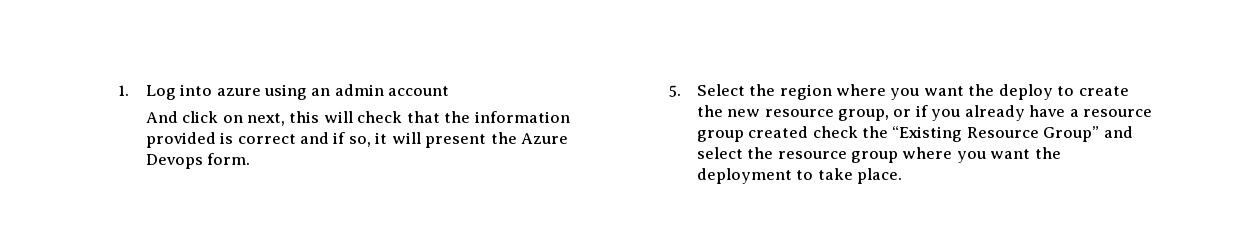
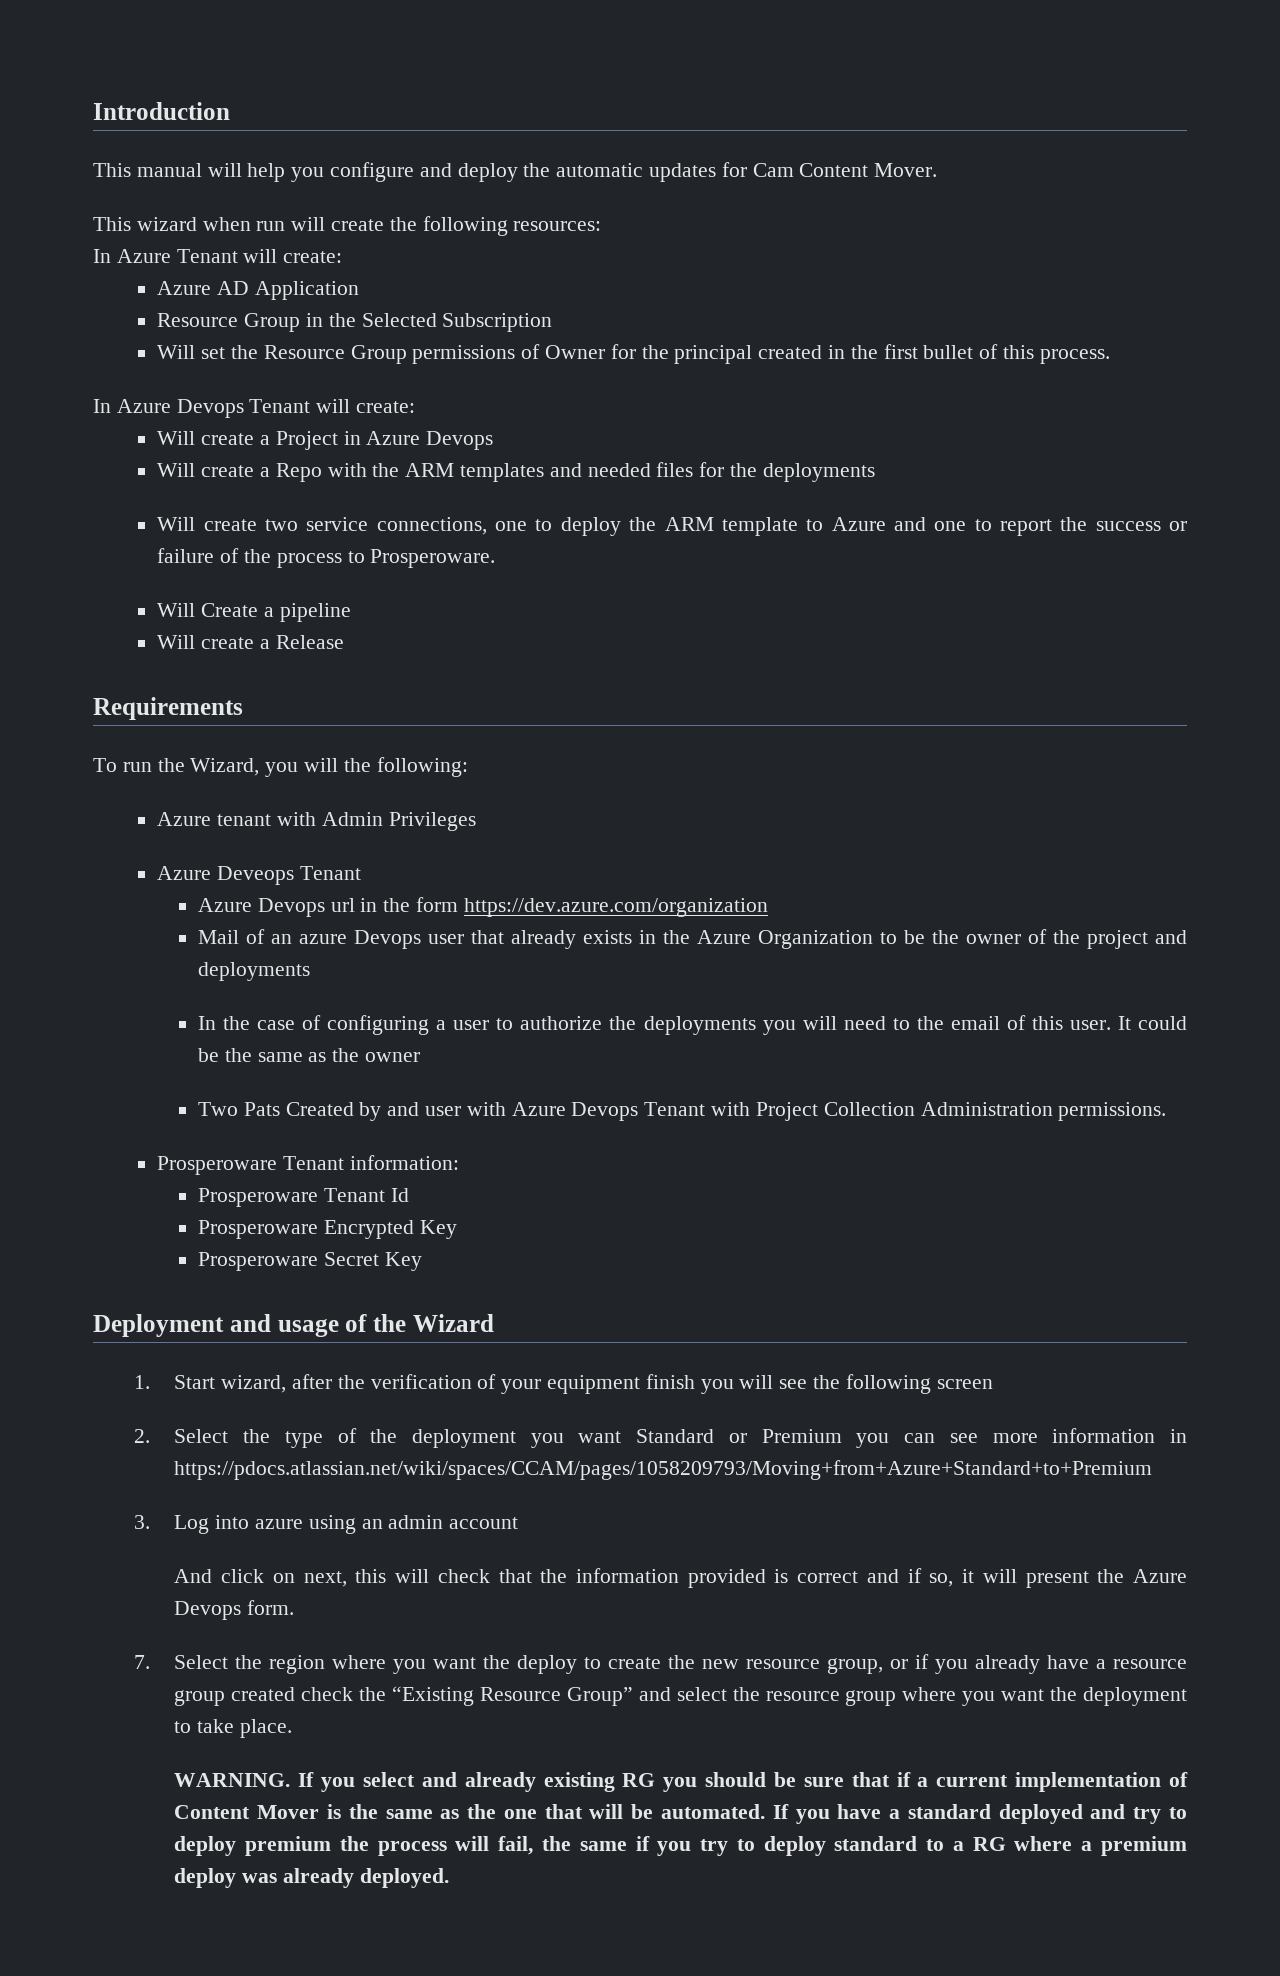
[117,85,129,96] 1. -> [93,102,230,120] [93,162,938,182] [93,216,602,236] [93,249,343,263] [157,281,359,300] [157,313,553,332] [157,344,1110,364] [93,399,416,418] [157,431,494,450] [157,462,875,482] [157,517,1188,536] [157,548,496,568] [157,603,351,622] [157,635,344,649] [93,697,243,720] [93,757,468,777] [157,812,476,831] [157,866,361,885] [198,897,768,917] [198,929,1188,949] [198,962,311,981] [198,1015,1188,1035] [198,1048,421,1062] [198,1102,1167,1121] [157,1155,459,1175] [198,1188,409,1207] [198,1220,457,1239] [198,1252,422,1271] [93,1314,494,1337] [133,1374,993,1394] [133,1428,1188,1448] [174,1460,1153,1480] [133,1515,150,1529] Introduction // This manual will help you configure and deploy the automatic updates for Cam Content Mover. // This wizard when run will create the following resources: // In Azure Tenant will create: // Azure AD Application // Resource Group in the Selected Subscription // Will set the Resource Group permissions of Owner for the principal created in the first bullet of this process. // In Azure Devops Tenant will create: // Will create a Project in Azure Devops // Will create a Repo with the ARM templates and needed files for the deployments // Will create two service connections, one to deploy the ARM template to Azure and one to report the success or failure of the process to Prosperoware. // Will Create a pipeline // Will create a Release // Requirements // To run the Wizard, you will the following: // Azure tenant with Admin Privileges // Azure Deveops Tenant // Azure Devops url in the form https://dev.azure.com/organization // Mail of an azure Devops user that already exists in the Azure Organization to be the owner of the project and deployments // In the case of configuring a user to authorize the deployments you will need to the email of this user. It could be the same as the owner // Two Pats Created by and user with Azure Devops Tenant with Project Collection Administration permissions. // Prosperoware Tenant information: // Prosperoware Tenant Id // Prosperoware Encrypted Key // Prosperoware Secret Key // Deployment and usage of the Wizard // 1. Start wizard, after the verification of your equipment finish you will see the following screen // 2. Select the type of the deployment you want Standard or Premium you can see more information in https://pdocs.atlassian.net/wiki/spaces/CCAM/pages/1058209793/Moving+from+Azure+Standard+to+Premium // 3.
[668,85,681,97] 5. -> [133,1655,150,1669] 7.
(902, 176) none -> [174,1772,1188,1792] [174,1804,1187,1824] [174,1836,1187,1856] [174,1868,449,1888] // WARNING. If you select and already existing RG you should be sure that if a current implementation of Content Mover is the same as the one that will be automated. If you have a standard deployed and try to deploy premium the process will fail, the same if you try to deploy standard to a RG where a premium deploy was already deployed.

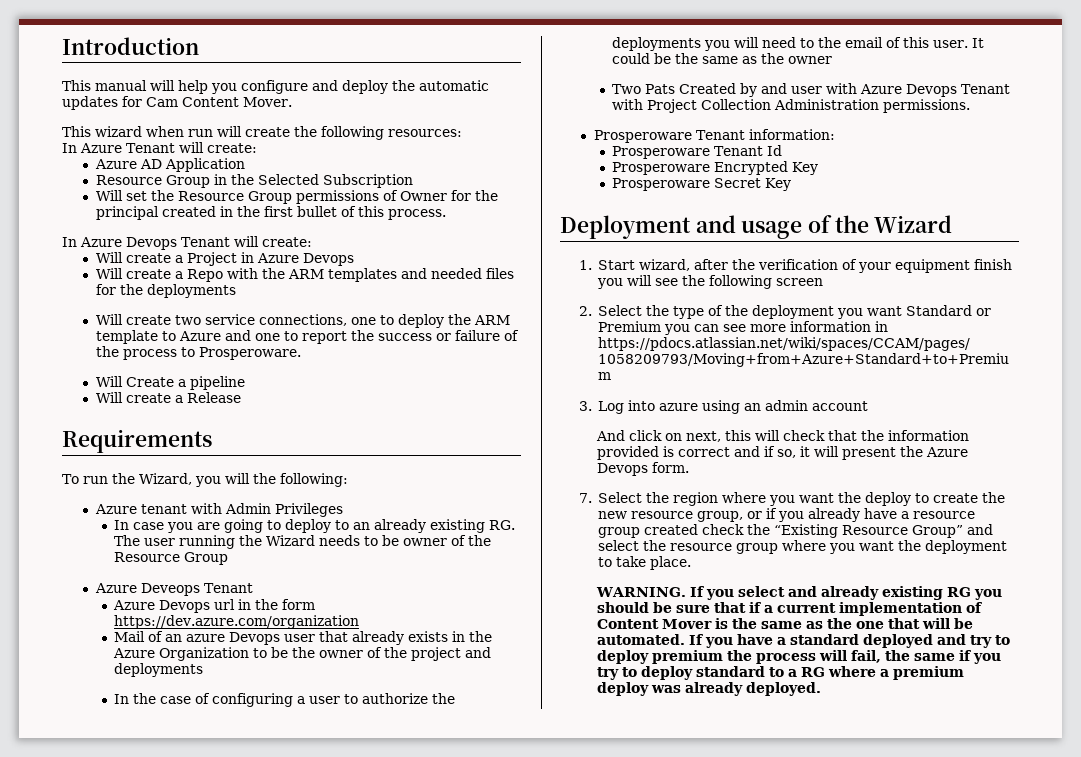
(476, 821) none -> [114,519,516,533] [114,535,492,549] [114,552,229,565] // In case you are going to deploy to an already existing RG. The user running the Wizard needs to be owner of the Resource Group

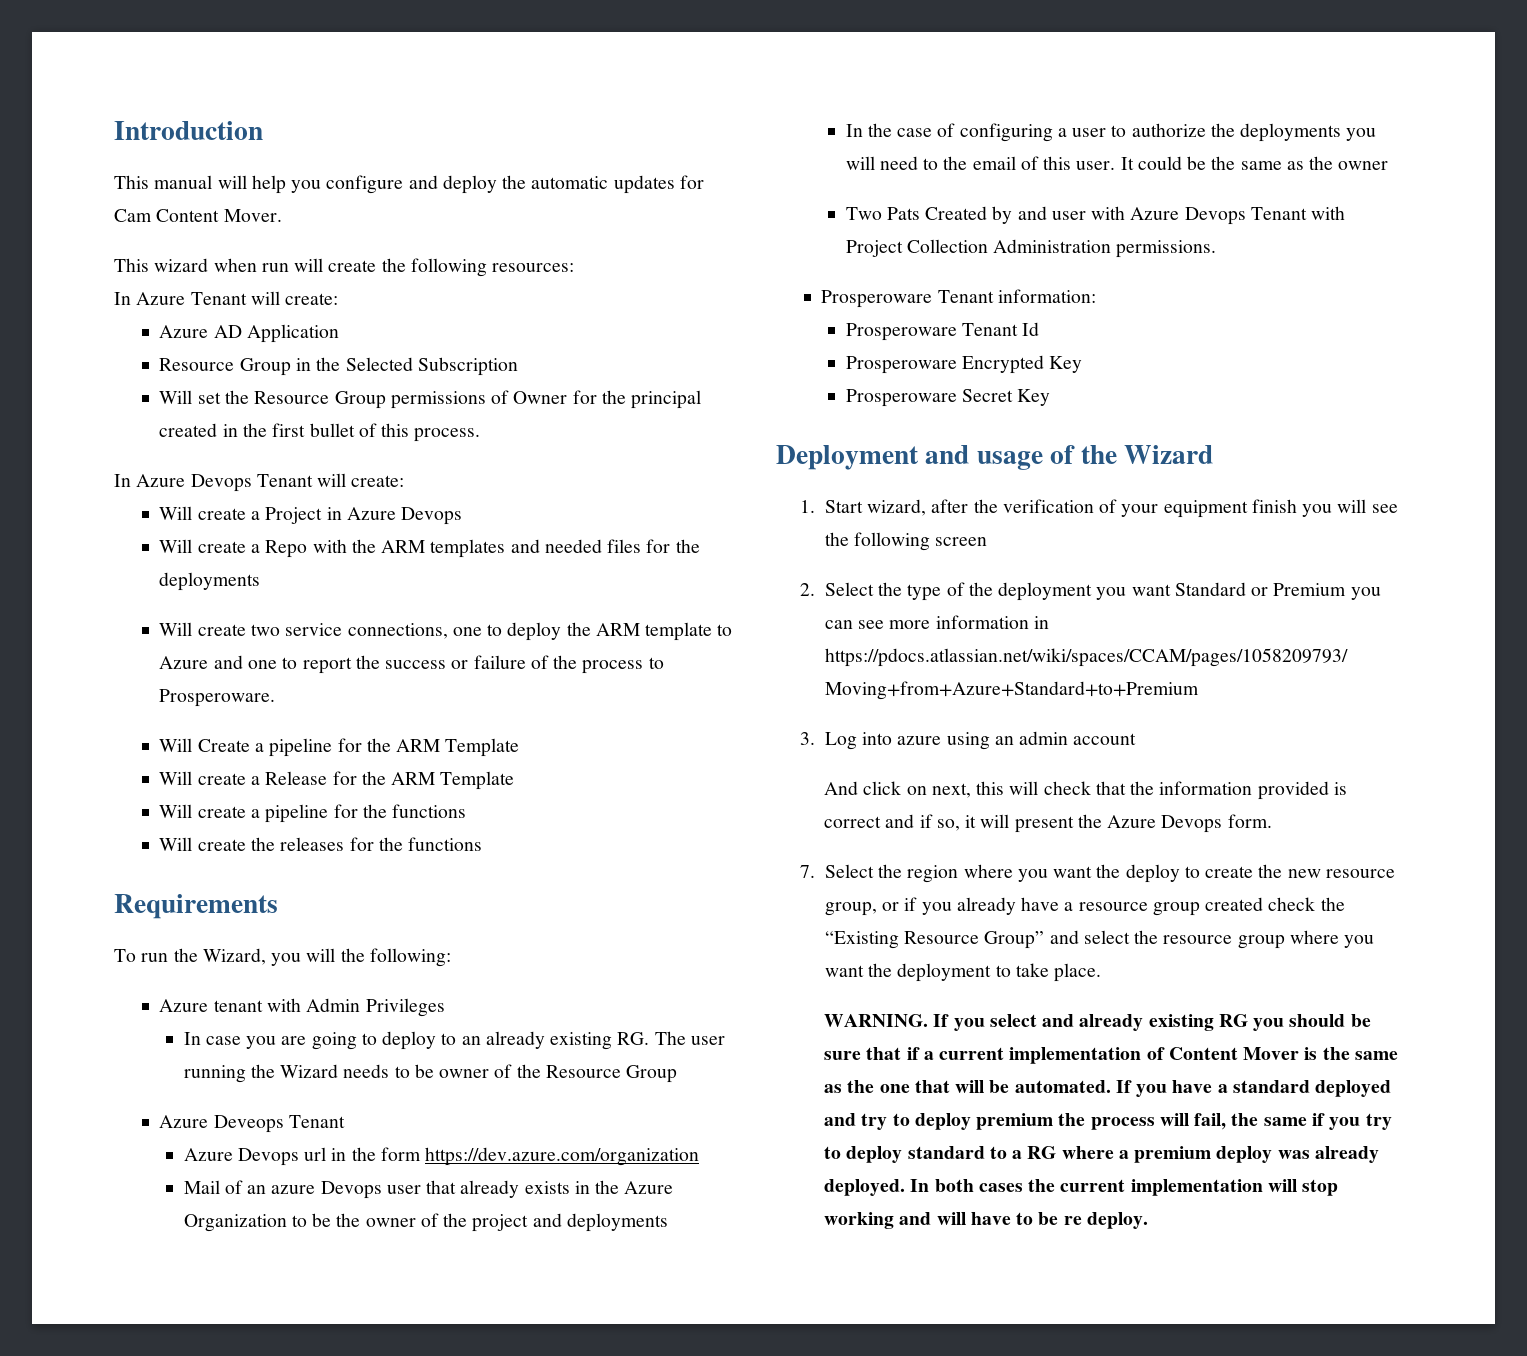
(245, 383) none -> [337,738,520,757] for the ARM Template
(241, 397) none -> [332,771,515,790] [159,804,467,823] [159,837,483,851] for the ARM Template // Will create a pipeline for the functions // Will create the releases for the functions
(822, 689) none -> [910,1179,1339,1196] [824,1212,1148,1229] In both cases the current implementation will stop working and will have to be re deploy.

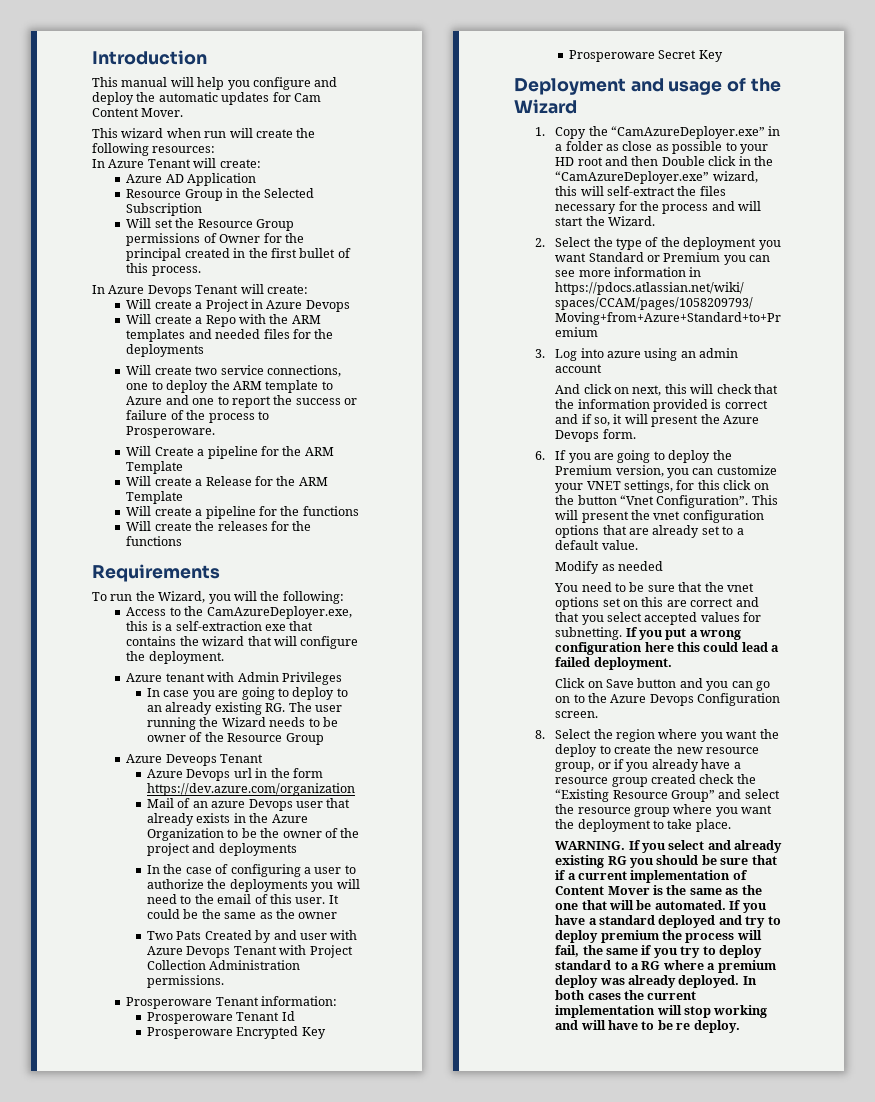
(451, 957) none -> [126,606,352,619] [126,621,314,631] [126,636,359,649] [126,651,224,664] // Access to the CamAzureDeployer.exe, this is a self-extraction exe that contains the wizard that will configure the deployment.
[824,499,1398,518] [824,532,988,551] Start wizard, after the verification of your equipment finish you will see the following screen -> [555,126,781,139] [555,141,768,154] [555,156,773,166] [555,171,758,184] [555,186,726,196] [555,201,762,214] [555,216,656,226] Copy the “CamAzureDeployer.exe” in a folder as close as possible to your HD root and then Double click in the “CamAzureDeployer.exe” wizard, this will self-extract the files necessary for the process and will start the Wizard.
[800,865,816,878] 7. -> [534,450,732,463] [555,465,777,478] [555,480,769,493] [555,495,778,508] [555,510,764,523] [555,525,744,538] [555,540,638,550] [555,561,664,574] [554,582,754,592] [555,597,759,610] [555,612,762,625] [555,627,742,640] [555,642,780,655] [555,657,672,670] [555,678,770,691] [555,693,781,706] [555,711,599,718] [534,730,545,739] 6. If you are going to deploy the Premium version, you can customize your VNET settings, for this click on the button “Vnet Configuration”. This will present the vnet configuration options that are already set to a default value. // Modify as needed // You need to be sure that the vnet options set on this are correct and that you select accepted values for subnetting. If you put a wrong configuration here this could lead a failed deployment. // Click on Save button and you can go on to the Azure Devops Configuration screen. // 8.

